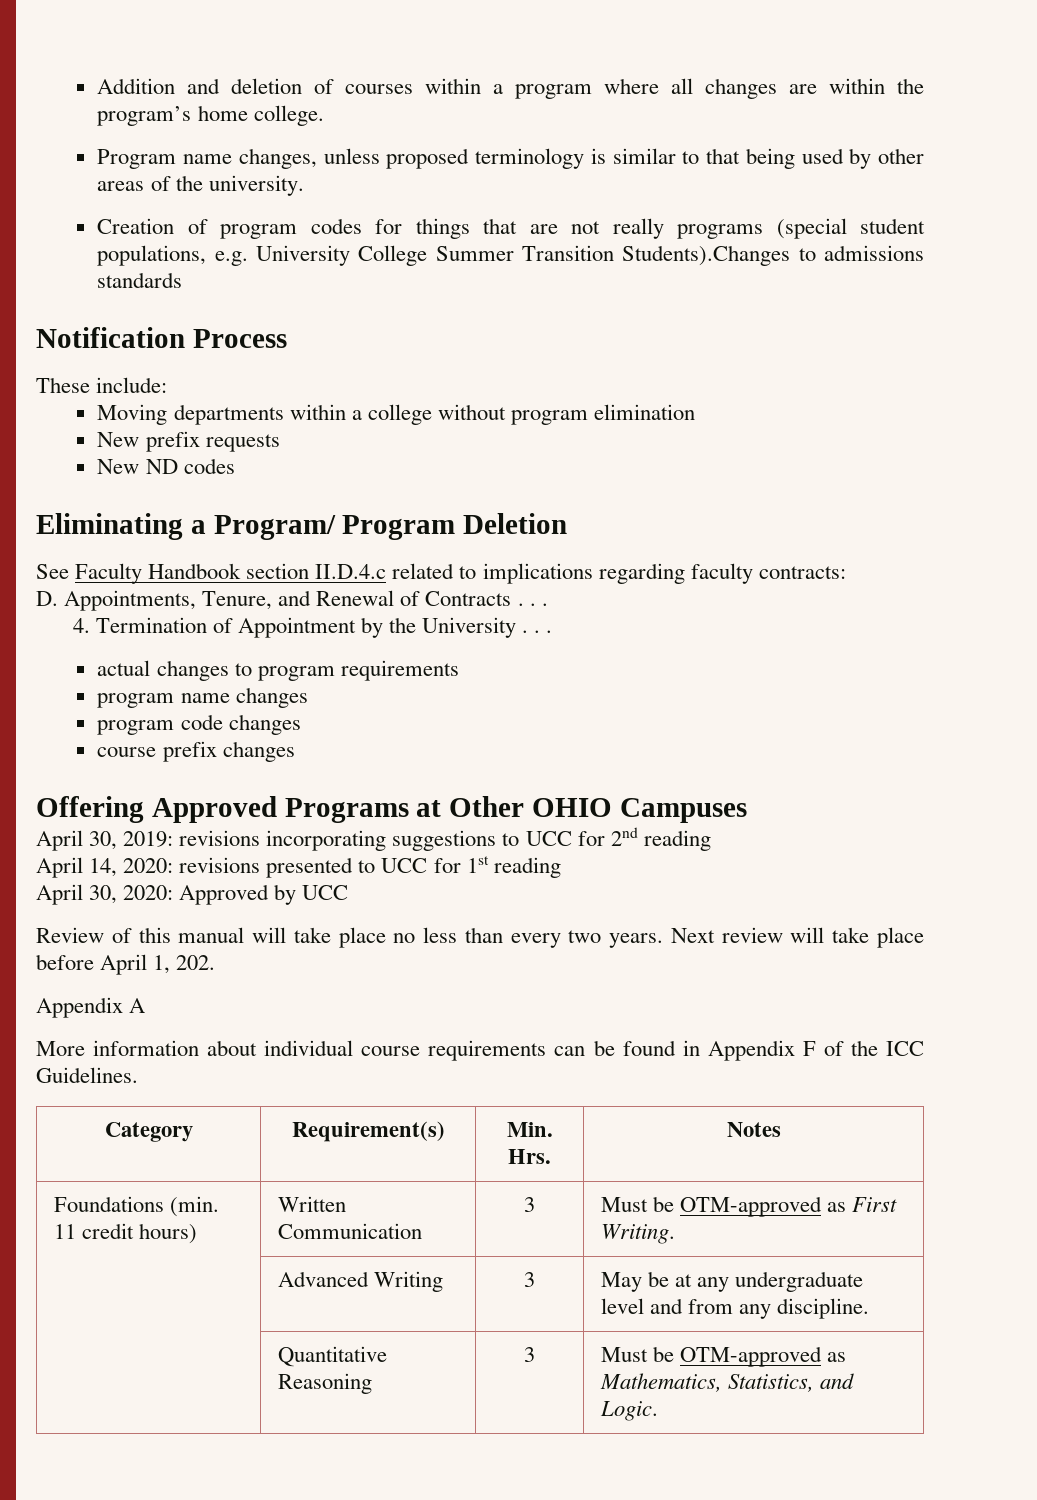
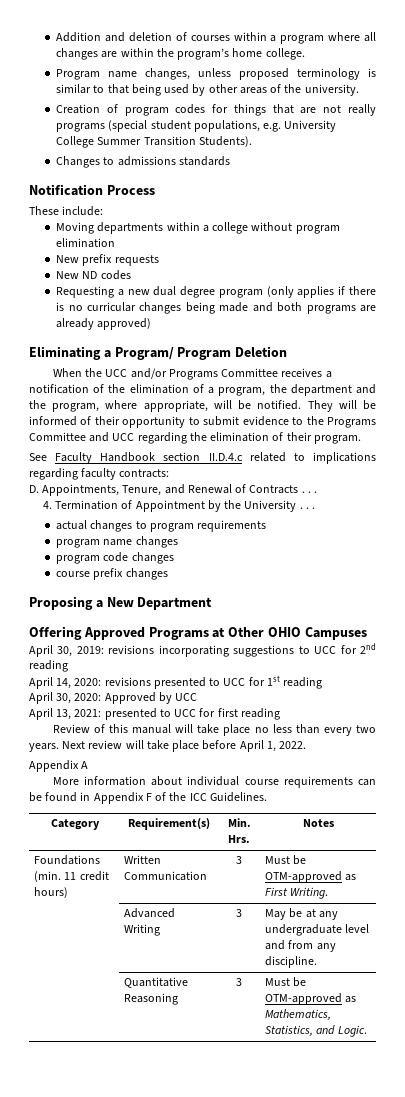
[622,245,791,266] Students).Changes -> [198,136,252,147] [56,156,101,168] Students). // Changes
(235, 466) none -> [56,286,376,298] [56,302,376,314] [56,318,152,330] // Requesting a new dual degree program (only applies if there is no curricular changes being made and both programs are already approved)
(568, 523) none -> [52,368,332,380] [29,384,376,396] [29,400,377,412] [29,416,376,428] [29,432,361,444] // When the UCC and/or Programs Committee receives a notification of the elimination of a program, the department and the program, where appropriate, will be notified. They will be informed of their opportunity to submit evidence to the Programs Committee and UCC regarding the elimination of their program.
(295, 751) none -> [29,596,213,610] // Proposing a New Department
(349, 892) none -> [29,708,280,720] // April 13, 2021: presented to UCC for first reading
[176,955,216,970] 202. -> [279,741,307,749] 2022.

